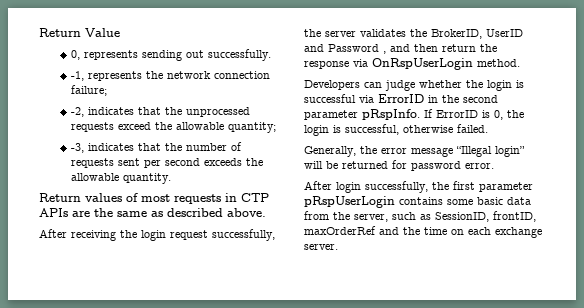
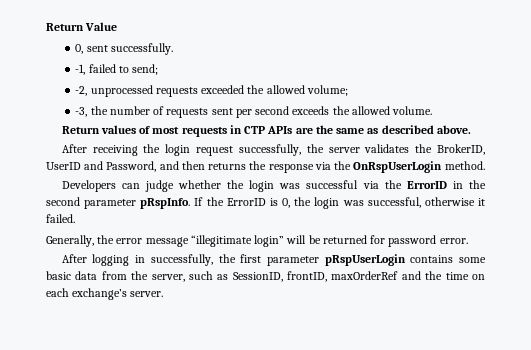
[84,50,205,61] represents sending out -> [86,45,108,52] sent
[88,71,271,81] [71,85,108,96] [71,107,251,117] [71,122,277,133] represents the network connection failure; // -2, indicates that the unprocessed requests exceed the allowable quantity; -> [88,64,159,75] [75,85,348,97] failed to send; // -2, unprocessed requests exceeded the allowed volume;
[88,143,162,151] indicates that -> (88, 112) none
[71,173,172,184] allowable quantity. -> [351,106,433,115] allowed volume.
[328,44,386,54] Password , -> [106,161,157,172] Password,
[442,44,476,52] return -> [208,163,247,170] returns
(368, 63) none -> [334,161,352,170] the
[516,80,524,88] is -> [279,183,301,189] was
(374, 99) none -> [384,180,402,189] the
(433, 113) none -> [206,197,224,206] the
[333,125,341,133] is -> [342,200,364,206] was
(453, 129) none -> [477,198,485,206] it
[456,146,492,157] “Illegal -> [190,235,252,247] “illegitimate
[336,182,361,193] login -> [92,254,146,266] logging in
[495,227,542,238] exchange -> [72,288,128,300] exchange’s

